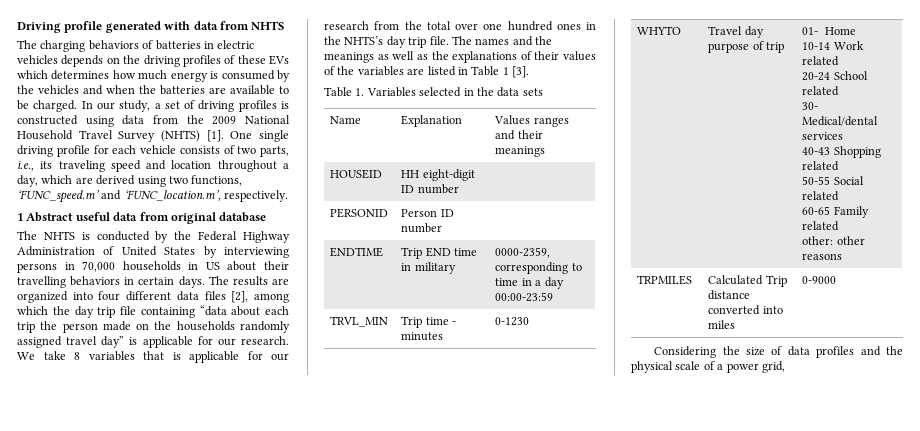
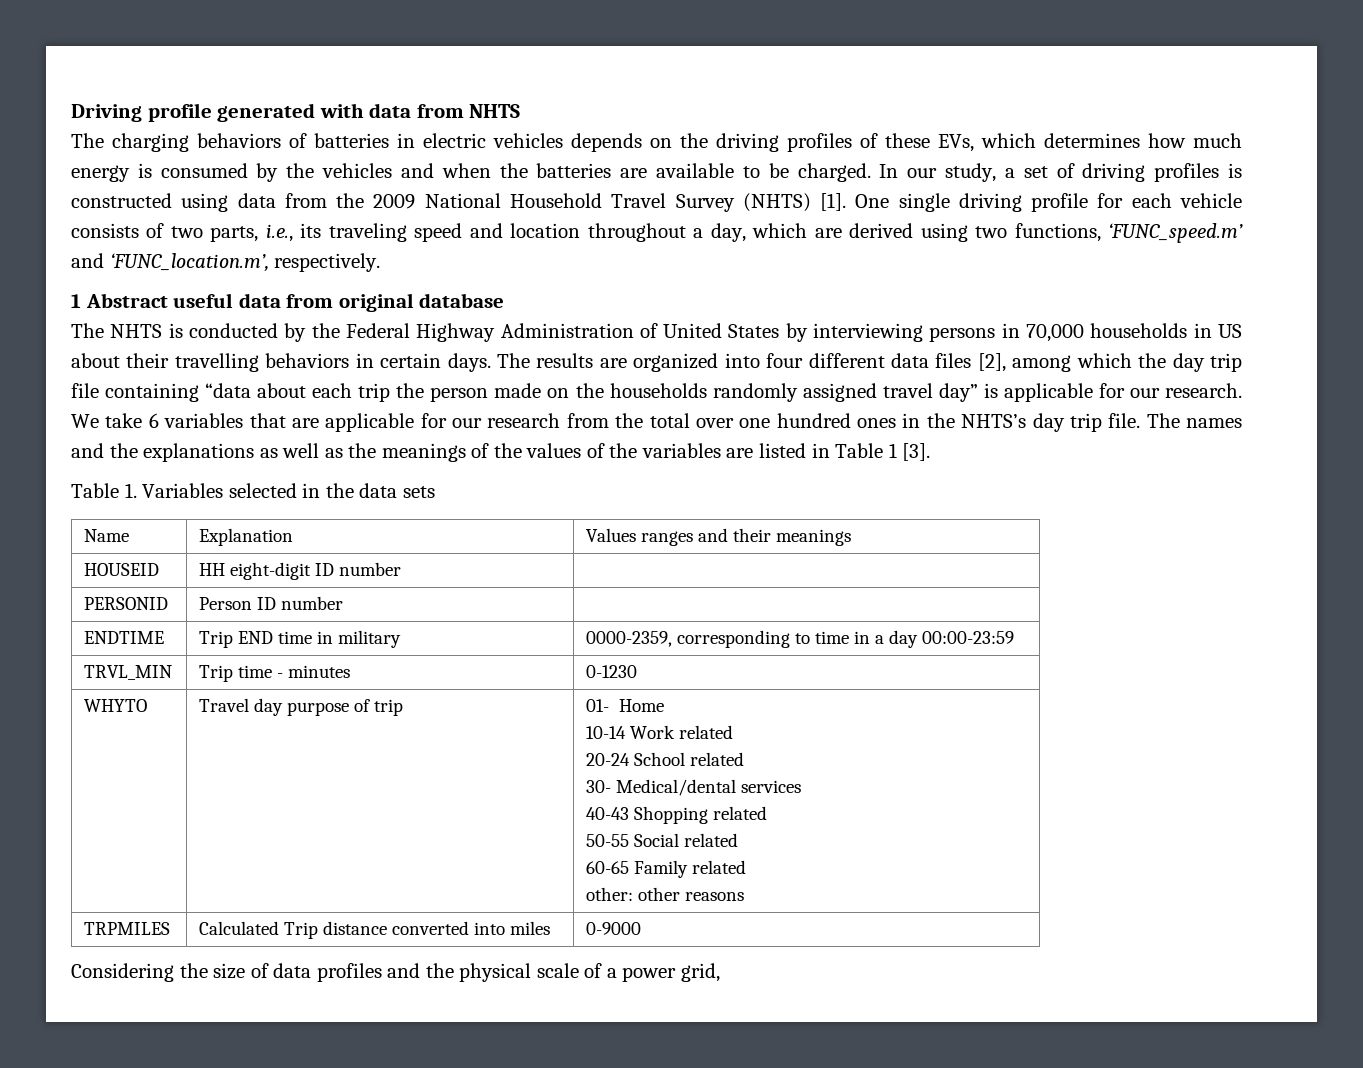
[269,55,289,65] EVs -> [938,134,974,152] EVs,
[74,352,80,360] 8 -> [148,413,159,428] 6
[172,352,181,360] is -> [291,418,319,428] are
[324,52,374,63] meanings -> [143,443,255,462] explanations
[452,51,560,63] explanations of their -> [381,443,522,462] meanings of the

